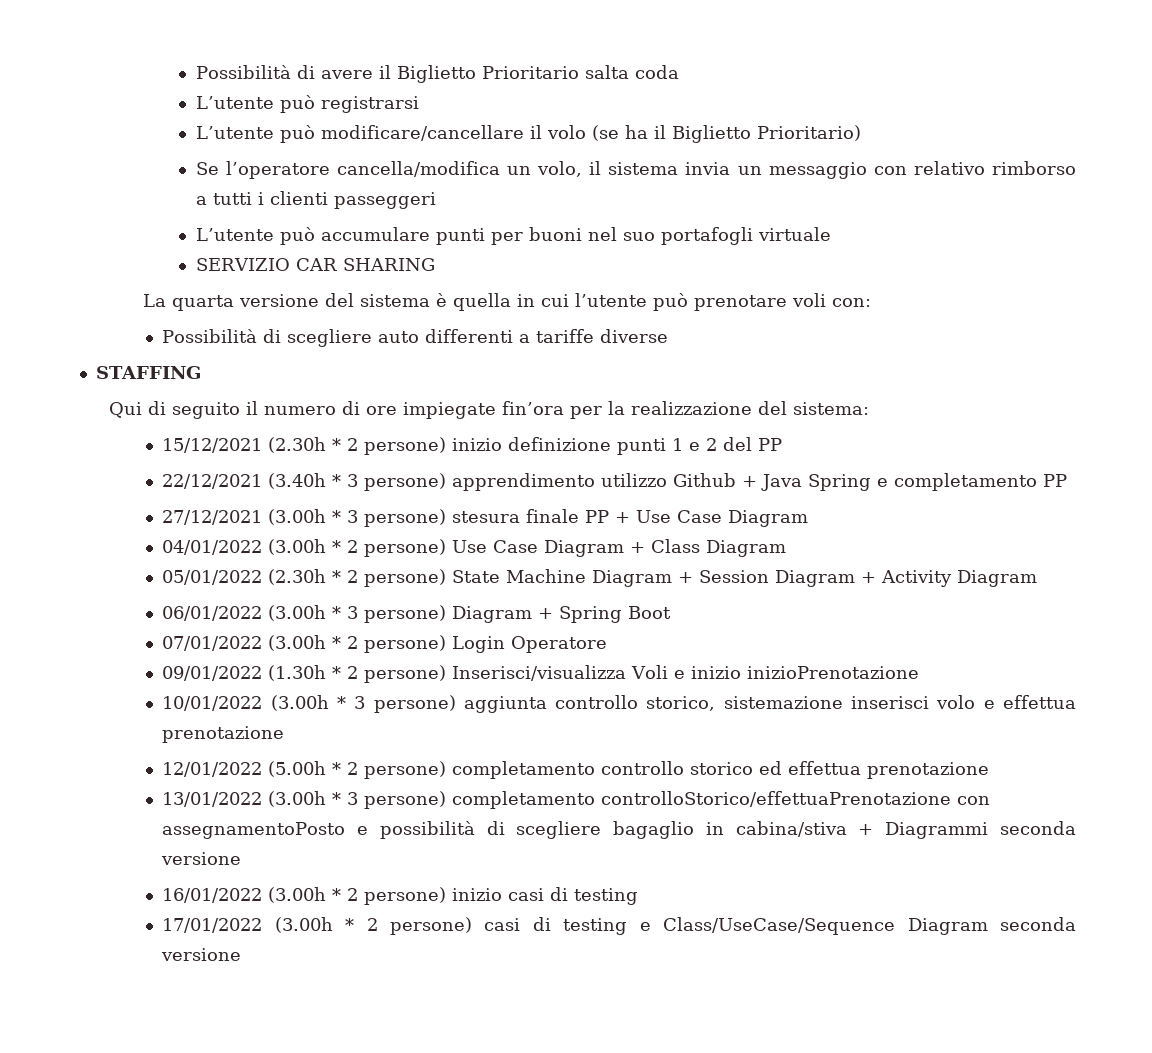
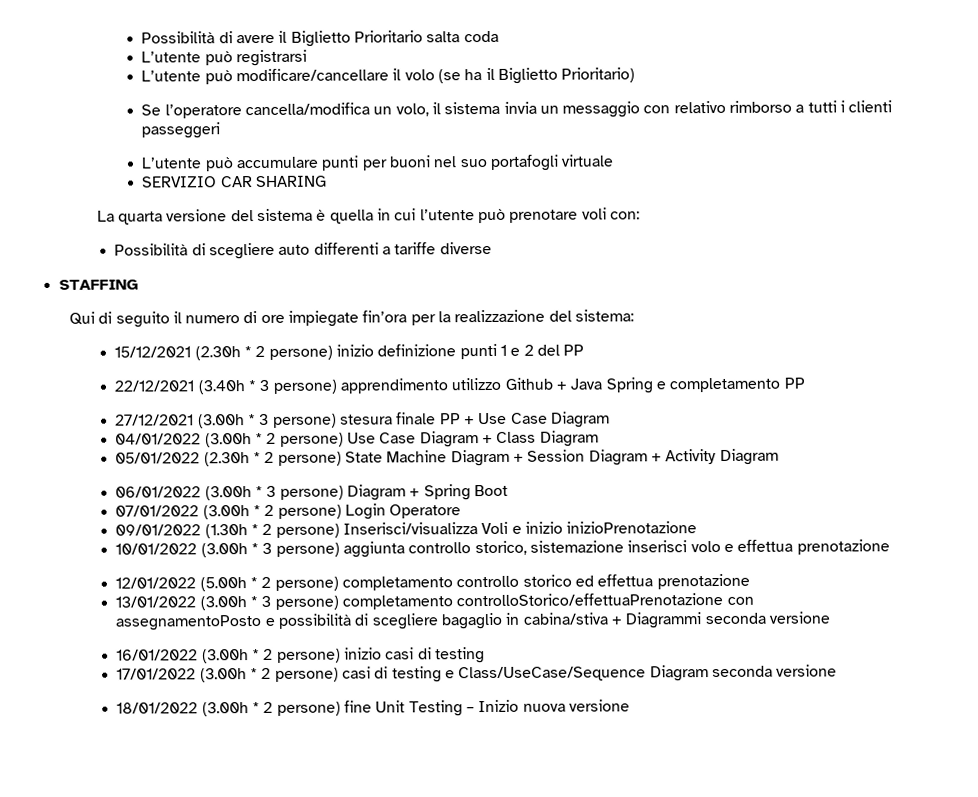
(242, 954) none -> [116,699,630,717] // 18/01/2022 (3.00h * 2 persone) fine Unit Testing – Inizio nuova versione

